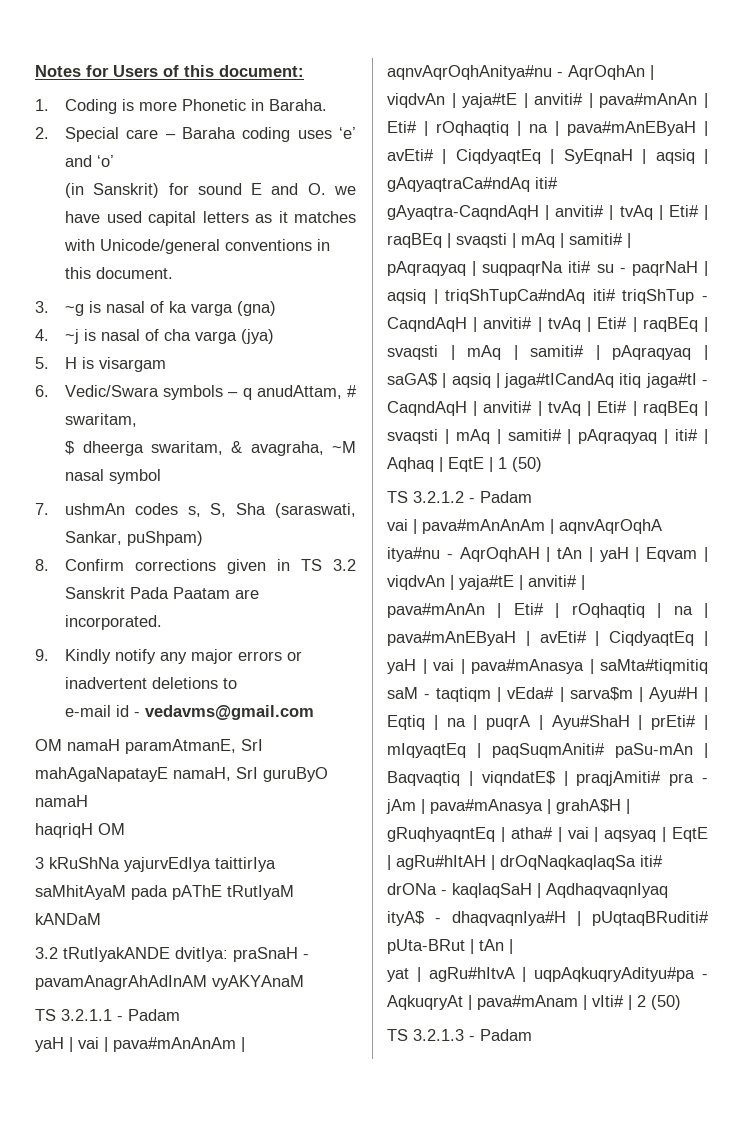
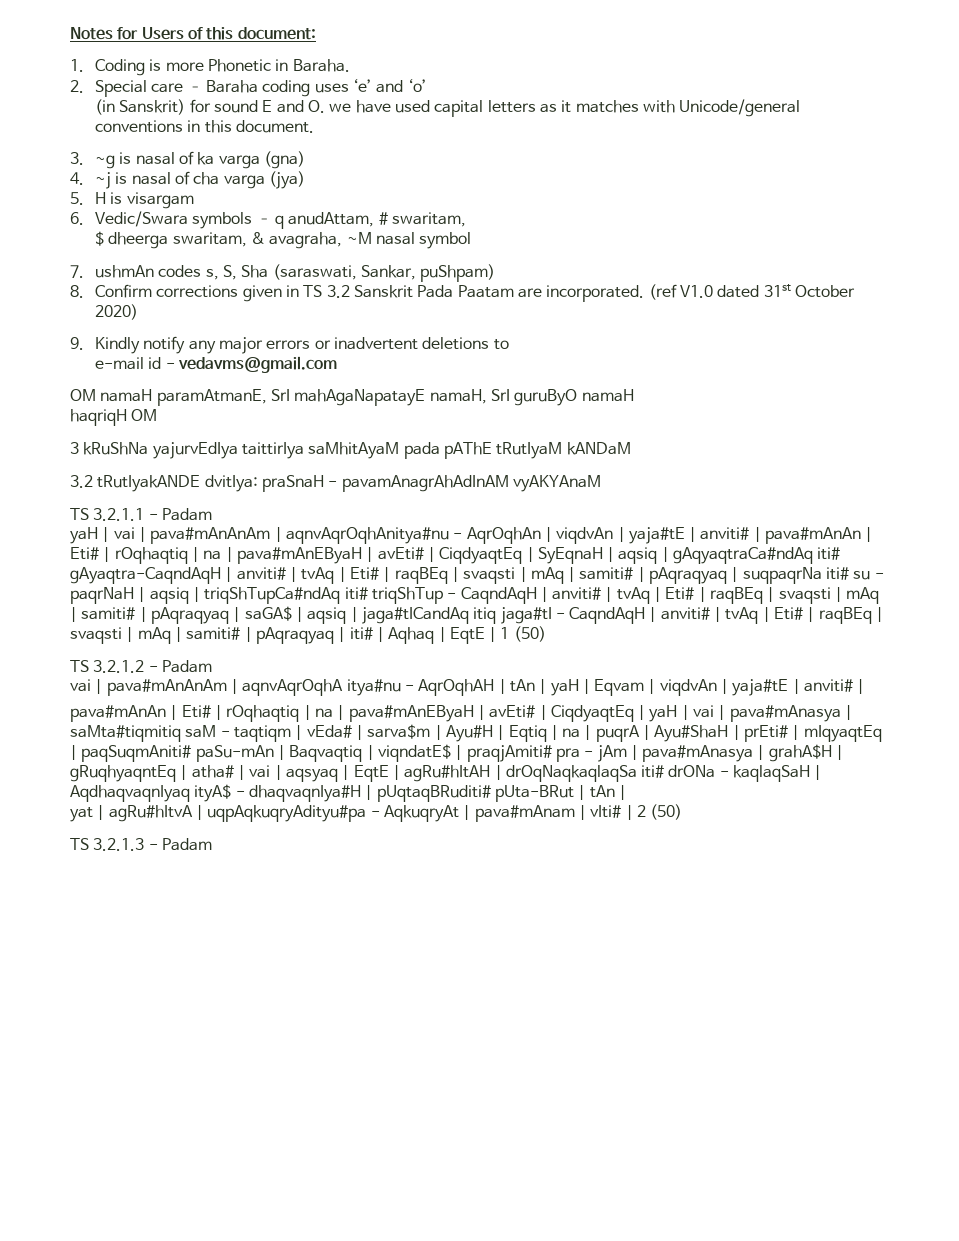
(163, 622) none -> [648,284,855,300] [95,304,139,320] (ref V1.0 dated 31st October 2020)

